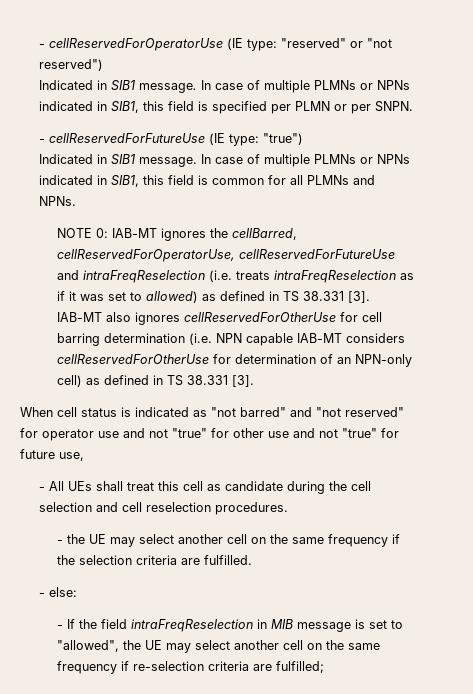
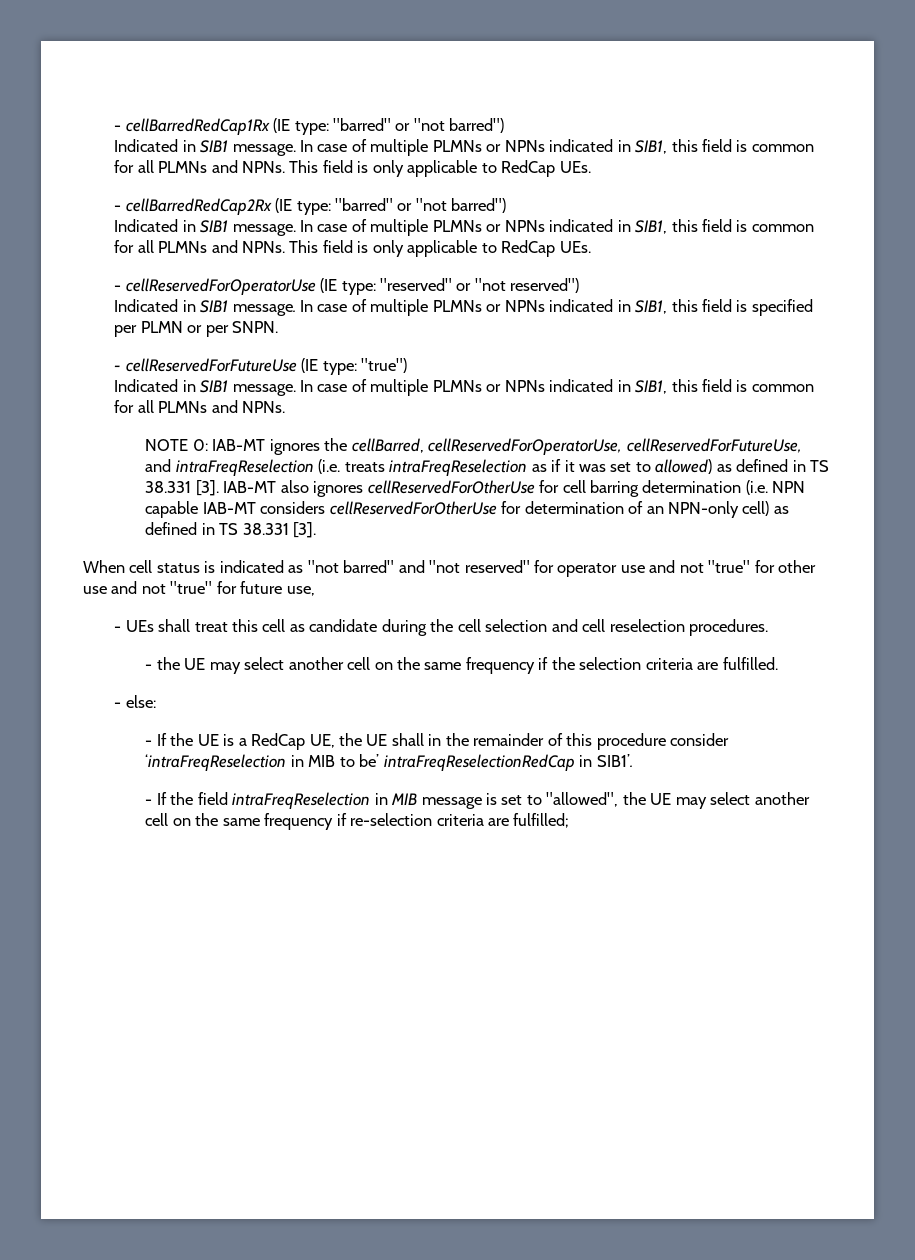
[38,44,45,48] - -> [114,118,505,135] [114,139,814,156] [114,160,591,177] [114,198,507,215] [114,219,814,236] [114,240,591,257] [114,285,122,291] - cellBarredRedCap1Rx (IE type: "barred" or "not barred") // Indicated in SIB1 message. In case of multiple PLMNs or NPNs indicated in SIB1, this field is common for all PLMNs and NPNs. This field is only applicable to RedCap UEs. // - cellBarredRedCap2Rx (IE type: "barred" or "not barred") // Indicated in SIB1 message. In case of multiple PLMNs or NPNs indicated in SIB1, this field is common for all PLMNs and NPNs. This field is only applicable to RedCap UEs. // -
[239,249,396,259] cellReservedForFutureUse -> [626,438,802,453] cellReservedForFutureUse,
[48,481,64,491] All -> (122, 629) none
(77, 592) none -> [145,733,730,750] [145,754,633,771] // - If the UE is a RedCap UE, the UE shall in the remainder of this procedure consider ‘intraFreqReselection in MIB to be’ intraFreqReselectionRedCap in SIB1’.

